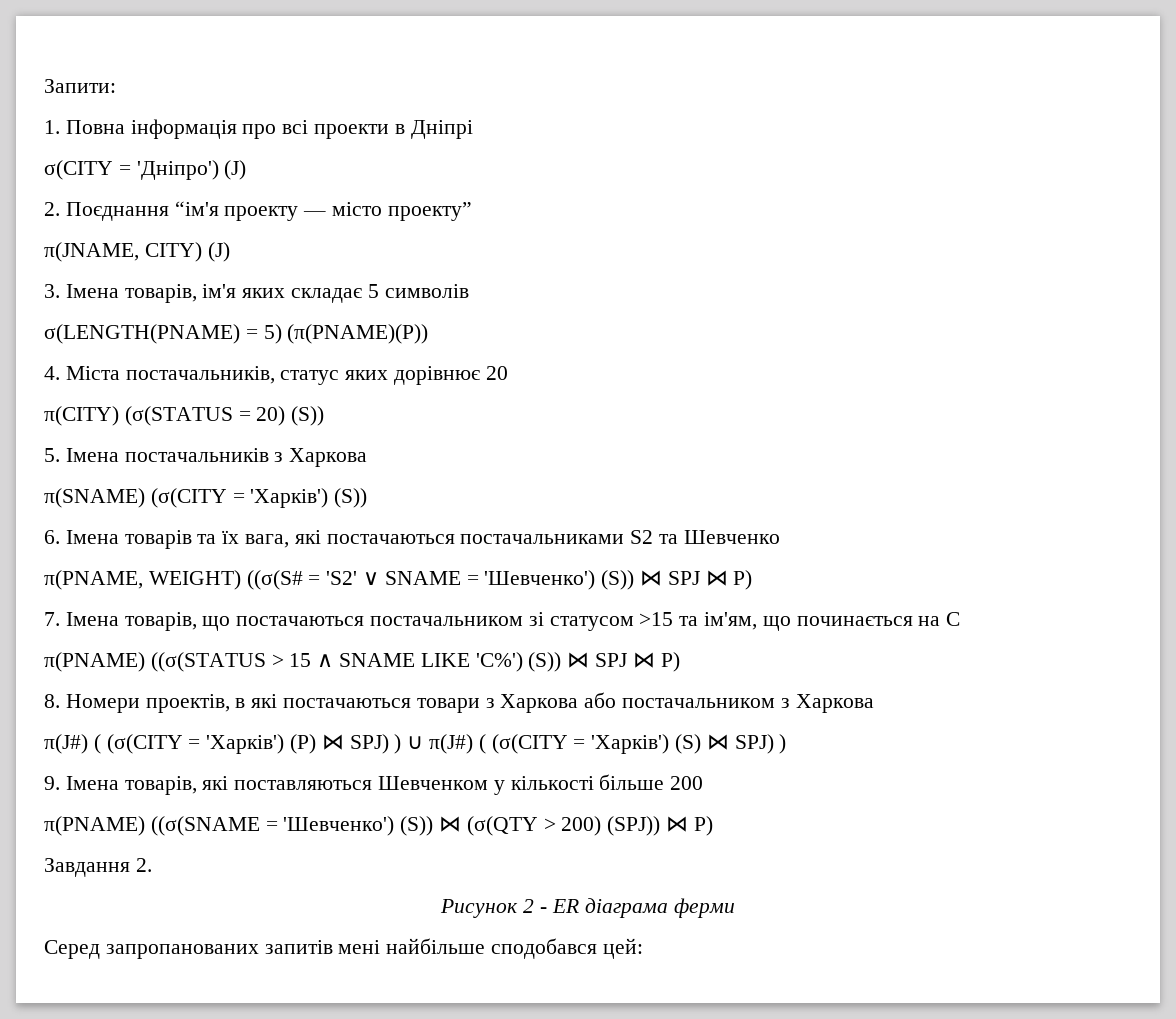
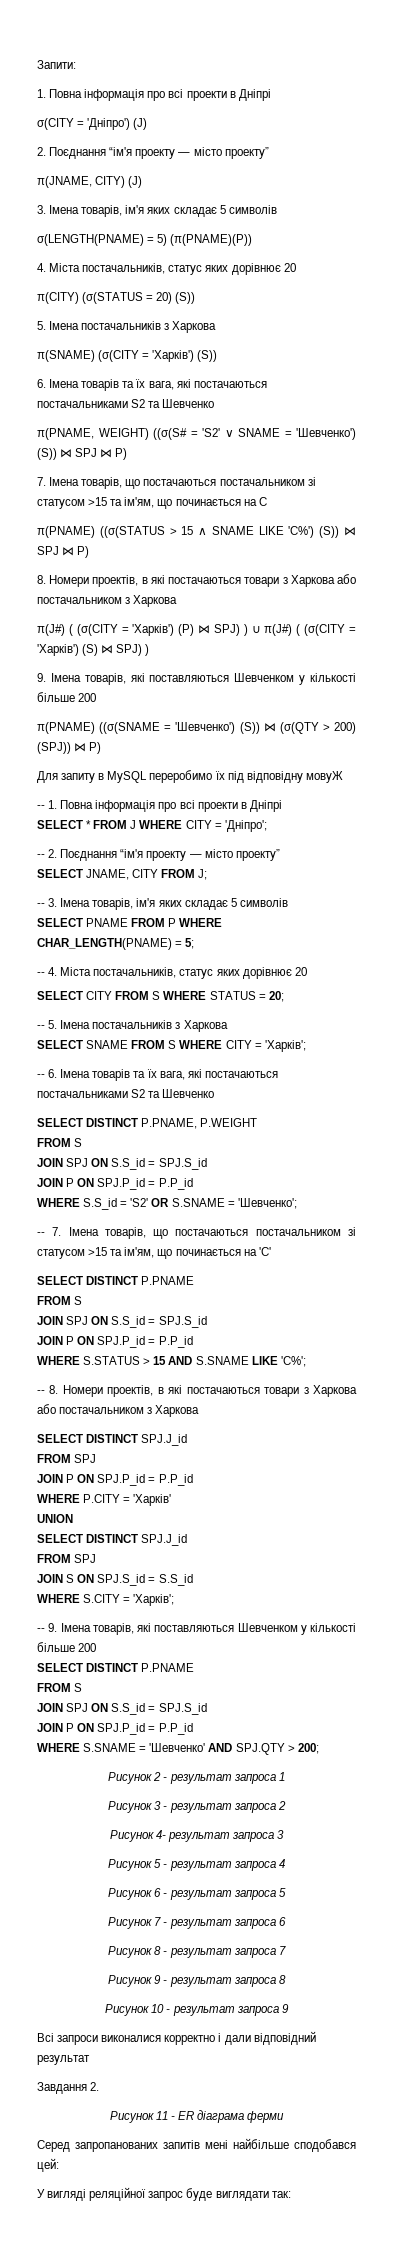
(713, 826) none -> [37,770,343,783] [37,800,282,812] [37,820,267,832] [37,849,280,861] [37,869,208,880] [37,898,288,910] [37,918,223,927] [37,938,195,950] [37,967,307,979] [37,991,284,1002] [37,1020,228,1032] [37,1040,306,1052] [37,1069,278,1081] [37,1089,215,1098] [37,1118,258,1129] [37,1138,83,1147] [37,1158,207,1170] [37,1178,193,1190] [37,1198,297,1210] [37,1227,356,1239] [37,1247,271,1259] [37,1276,195,1285] [37,1296,83,1305] [37,1316,207,1328] [37,1336,193,1348] [37,1356,306,1367] [37,1385,357,1397] [37,1404,200,1417] [37,1434,188,1446] [37,1454,97,1463] [37,1474,193,1486] [37,1494,172,1506] [37,1514,73,1523] [37,1534,188,1546] [37,1554,97,1563] [37,1574,193,1586] [37,1594,175,1606] [37,1623,356,1635] [37,1642,97,1652] [37,1663,195,1672] [37,1683,83,1692] [37,1703,207,1715] [37,1723,193,1735] [37,1743,319,1755] [108,1772,285,1784] [108,1801,286,1813] [109,1830,285,1842] [108,1859,285,1871] [108,1888,286,1900] [108,1917,286,1929] [108,1946,286,1958] [108,1975,286,1987] [105,2004,289,2016] [37,2031,316,2045] [37,2055,90,2065] // Для запиту в MySQL переробимо їх під відповідну мовуЖ // -- 1. Повна інформація про всі проекти в Дніпрі // SELECT * FROM J WHERE CITY = 'Дніпро'; // -- 2. Поєднання “ім'я проекту — місто проекту” // SELECT JNAME, CITY FROM J; // -- 3. Імена товарів, ім'я яких складає 5 символів // SELECT PNAME FROM P WHERE CHAR_LENGTH(PNAME) = 5; // -- 4. Міста постачальників, статус яких дорівнює 20 // SELECT CITY FROM S WHERE STATUS = 20; // -- 5. Імена постачальників з Харкова // SELECT SNAME FROM S WHERE CITY = 'Харків'; // -- 6. Імена товарів та їх вага, які постачаються постачальниками S2 та Шевченко // SELECT DISTINCT P.PNAME, P.WEIGHT // FROM S // JOIN SPJ ON S.S_id = SPJ.S_id // JOIN P ON SPJ.P_id = P.P_id // WHERE S.S_id = 'S2' OR S.SNAME = 'Шевченко'; // -- 7. Імена товарів, що постачаються постачальником зі статусом >15 та ім'ям, що починається на 'С' // SELECT DISTINCT P.PNAME // FROM S // JOIN SPJ ON S.S_id = SPJ.S_id // JOIN P ON SPJ.P_id = P.P_id // WHERE S.STATUS > 15 AND S.SNAME LIKE 'С%'; // -- 8. Номери проектів, в які постачаються товари з Харкова або постачальником з Харкова // SELECT DISTINCT SPJ.J_id // FROM SPJ // JOIN P ON SPJ.P_id = P.P_id // WHERE P.CITY = 'Харків' // UNION // SELECT DISTINCT SPJ.J_id // FROM SPJ // JOIN S ON SPJ.S_id = S.S_id // WHERE S.CITY = 'Харків'; // -- 9. Імена товарів, які поставляються Шевченком у кількості більше 200 // SELECT DISTINCT P.PNAME // FROM S // JOIN SPJ ON S.S_id = SPJ.S_id // JOIN P ON SPJ.P_id = P.P_id // WHERE S.SNAME = 'Шевченко' AND SPJ.QTY > 200; // Рисунок 2 - результат запроса 1 // Рисунок 3 - результат запроса 2 // Рисунок 4- результат запроса 3 // Рисунок 5 - результат запроса 4 // Рисунок 6 - результат запроса 5 // Рисунок 7 - результат запроса 6 // Рисунок 8 - результат запроса 7 // Рисунок 9 - результат запроса 8 // Рисунок 10 - результат запроса 9 // Всі запроси виконалися корректно і дали відповідний результат
[523,899,535,913] 2 -> [155,2111,168,2120] 11
(643, 948) none -> [37,2187,291,2201] // У вигляді реляційної запрос буде виглядати так:

